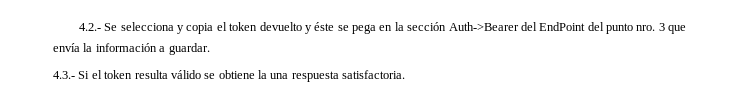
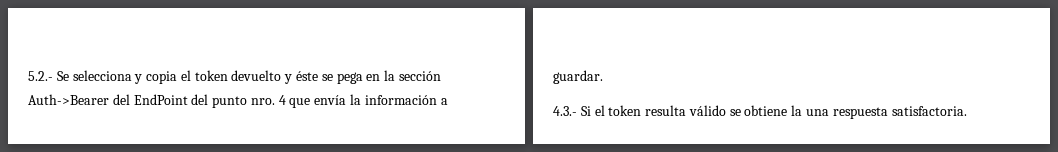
[78,23,101,31] 4.2.- -> [28,71,53,81] 5.2.-
[658,23,665,31] 3 -> [278,95,286,105] 4

